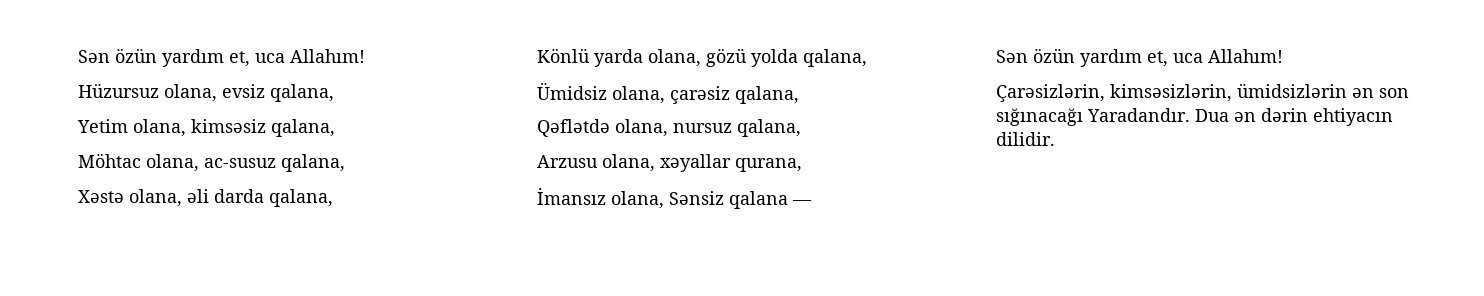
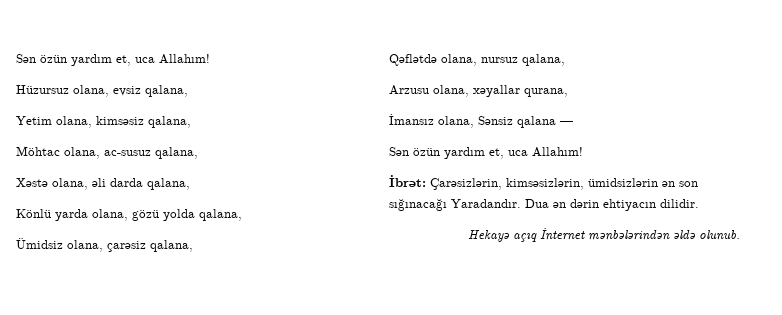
(1283, 56) none -> [389,175,426,187] İbrət:
(1055, 139) none -> [468,228,740,242] // Hekayə açıq İnternet mənbələrindən əldə olunub.

